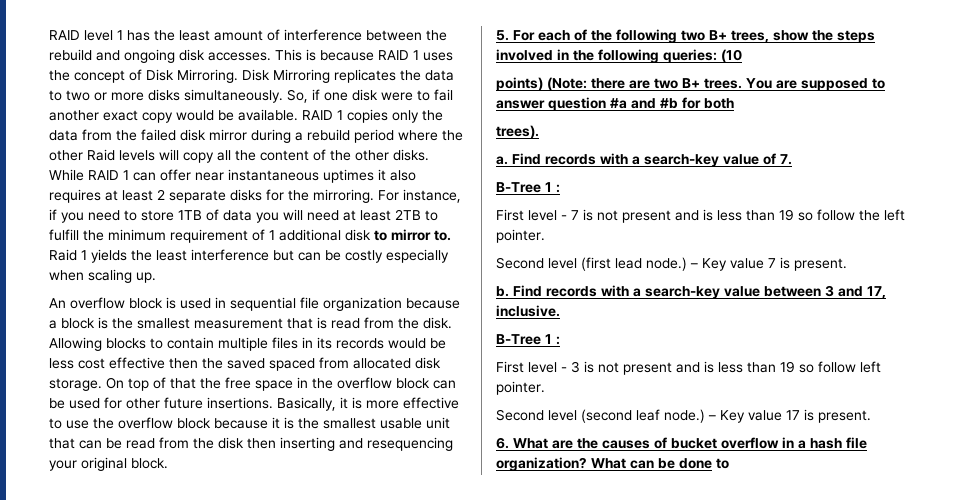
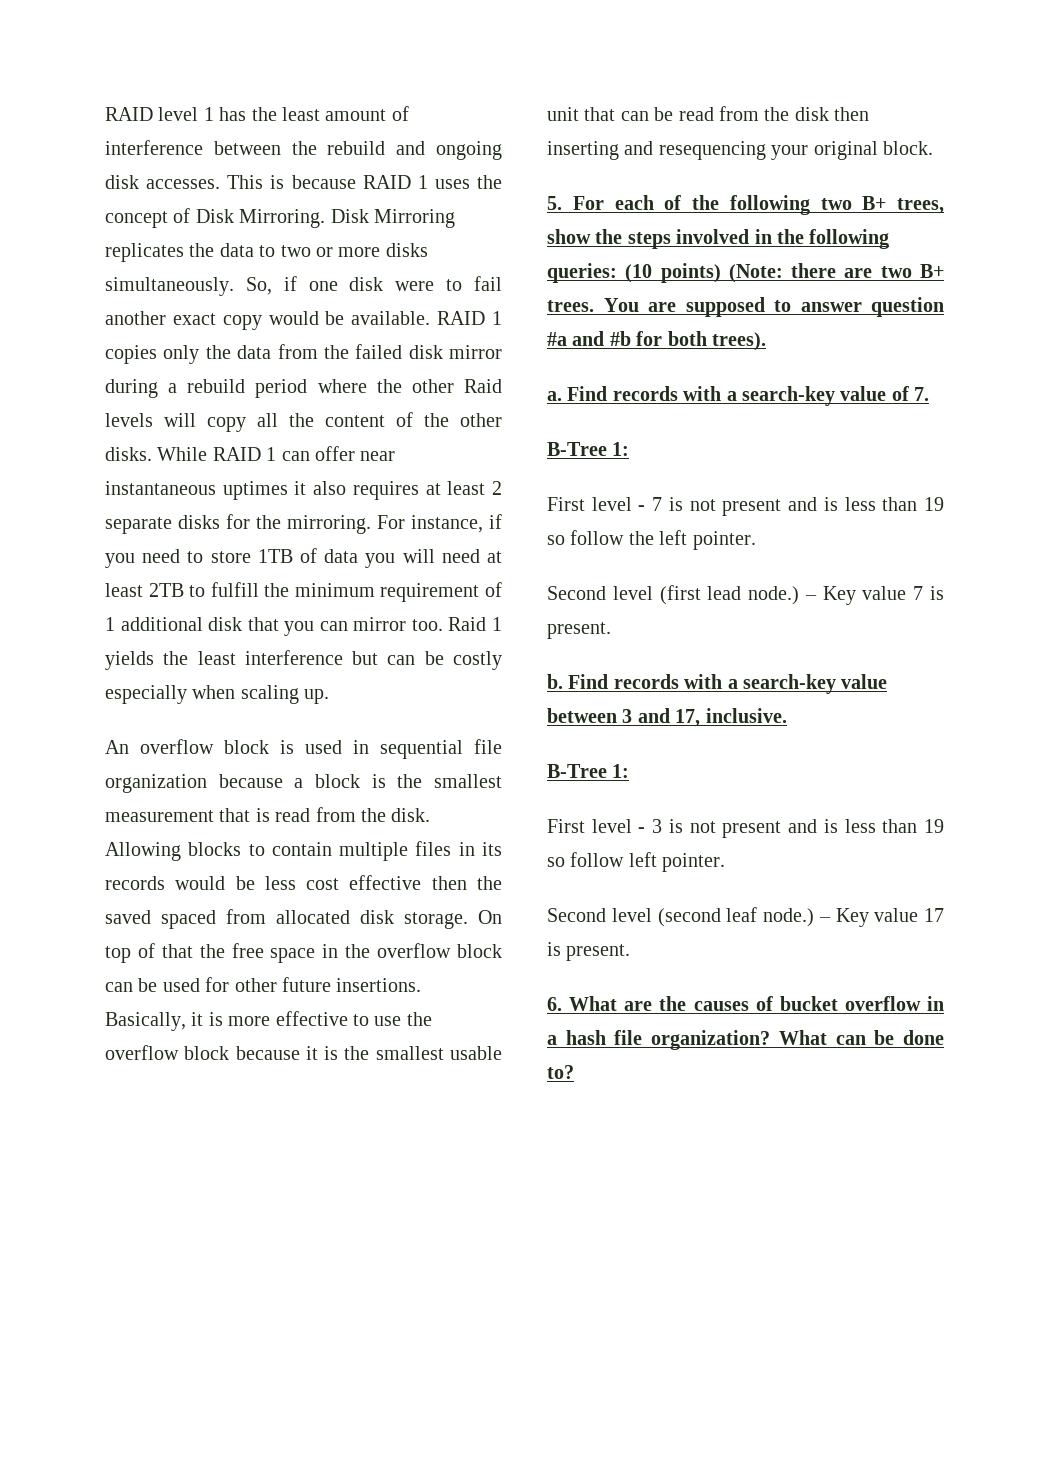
[374,229,451,241] to mirror to. -> [247,617,443,636] that you can mirror too.
(742, 56) // -> (653, 273) none
(734, 103) // -> (707, 338) none
[545,182,560,193] 1 : -> [612,442,630,456] 1:
[545,334,560,345] 1 : -> [612,764,630,778] 1:
[716,458,729,469] to -> [547,1065,574,1079] to?

